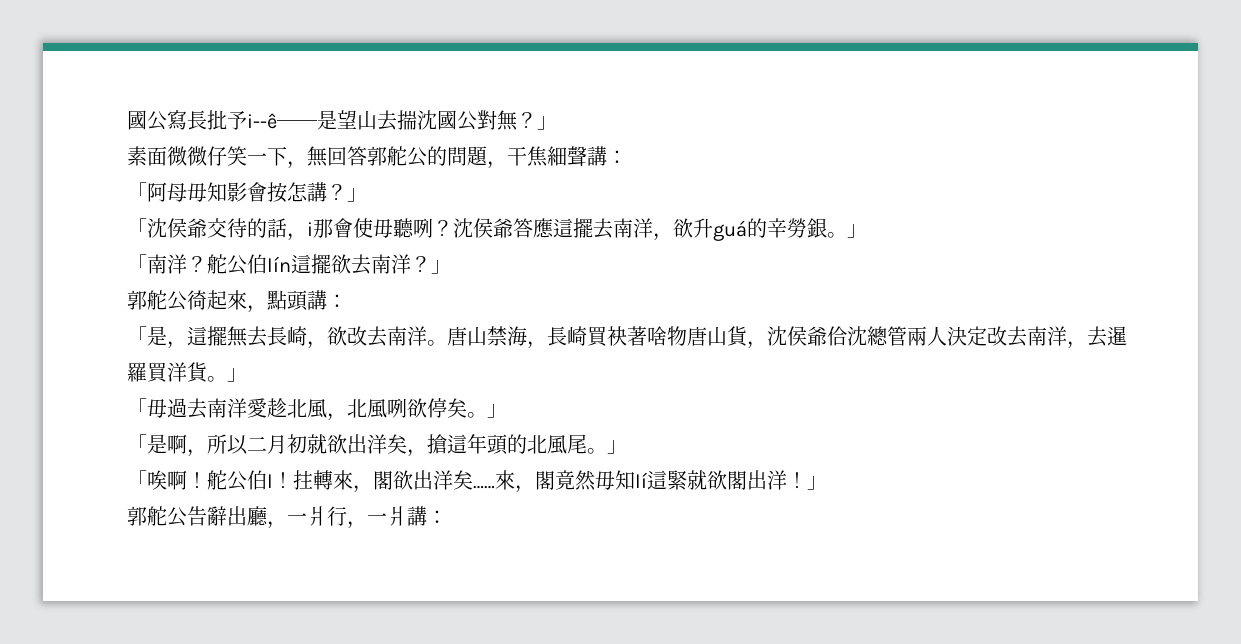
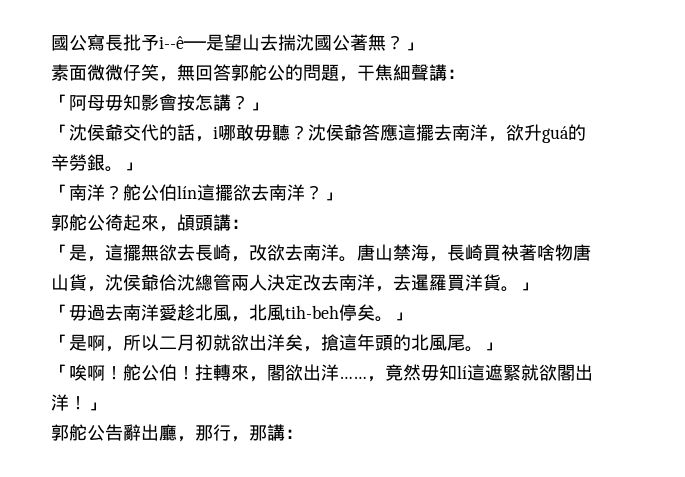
[477,110,497,130] 對 -> [350,34,368,51] 著
[247,146,287,166] 一下 -> (159, 72) none
[227,218,247,238] 待 -> [141,124,159,141] 代
[313,218,433,238] 那會使毋聽咧 -> [218,124,290,141] 哪敢毋聽
[267,290,287,310] 點 -> [177,214,195,231] 頕
(248, 336) none -> [159,244,177,261] 欲
[327,326,367,346] 欲改 -> [249,244,285,261] 改欲
[387,398,427,418] 咧欲 -> [285,305,339,319] tih-beh
[267,474,273,488] l -> (177, 372) none
[453,470,555,493] 矣……來，閣 -> [339,376,385,382] ……，
(667, 480) none -> [485,364,503,381] 遮
[287,506,407,529] 一爿行，一爿 -> [195,424,267,442] 那行，那

